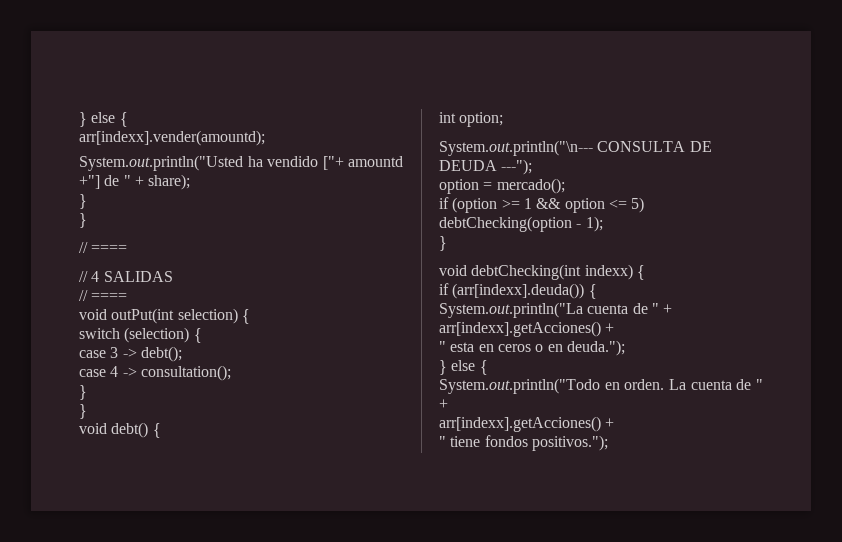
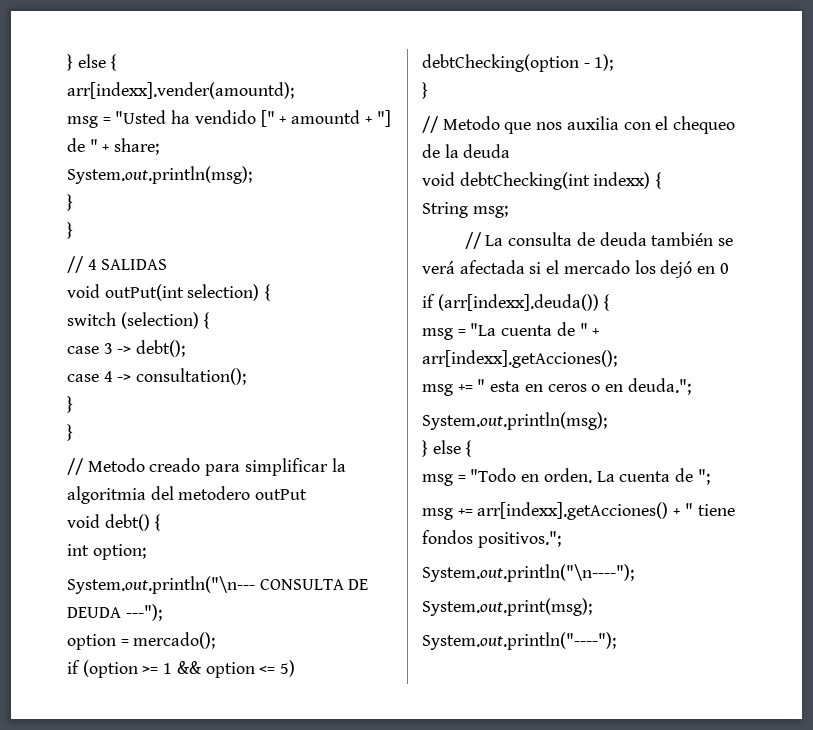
[79,155,403,171] [79,174,191,190] [79,194,87,209] [79,213,87,228] [79,242,128,253] System.out.println("Usted ha vendido ["+ amountd +"] de " + share); // } // } // // ==== -> [67,110,391,128] [67,138,160,155] [67,166,252,184] [67,194,73,211] [67,222,73,239] msg = "Usted ha vendido [" + amountd + "] de " + share; // System.out.println(msg); // } // }
[79,290,128,301] // // ==== -> (168, 264) none
(87, 411) none -> [67,458,346,476] [67,486,308,504] // // Metodo creado para simplificar la algoritmia del metodero outPut
[439,264,645,280] void debtChecking(int indexx) { -> [422,116,736,134] [422,144,511,158] [422,172,662,190] [422,202,508,218] [464,232,733,249] [422,260,729,278] // Metodo que nos auxilia con el chequeo de la deuda // void debtChecking(int indexx) { // String msg; // // La consulta de deuda también se verá afectada si el mercado los dejó en 0
[439,302,673,318] [439,321,615,337] System.out.println("La cuenta de " + arr[indexx].getAcciones() + // -> [422,322,600,340] [422,350,617,368] [422,384,473,396] msg = "La cuenta de " + arr[indexx].getAcciones(); // msg +=
[566,340,625,356] [439,360,488,375] [439,378,600,394] deuda."); // } else { // System.out.println("Todo -> [627,378,691,395] [422,412,607,430] [422,440,472,457] [422,468,517,486] deuda."; // System.out.println(msg); // } else { // msg = "Todo
[756,379,763,390] [439,399,448,409] [439,416,615,432] " + // arr[indexx].getAcciones() + // -> [697,469,710,485] [422,502,681,520] "; // msg += arr[indexx].getAcciones() +
[531,435,608,451] positivos."); -> [477,531,561,548] [422,564,634,582] [422,598,592,616] [422,632,616,650] positivos."; // System.out.println("\n----"); // System.out.print(msg); // System.out.println("----");

